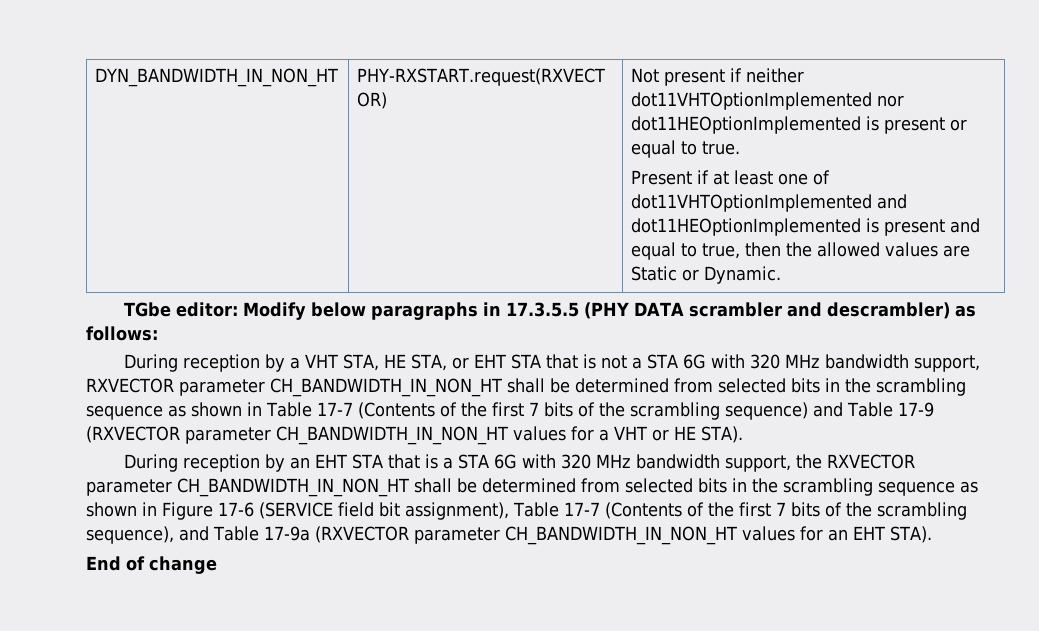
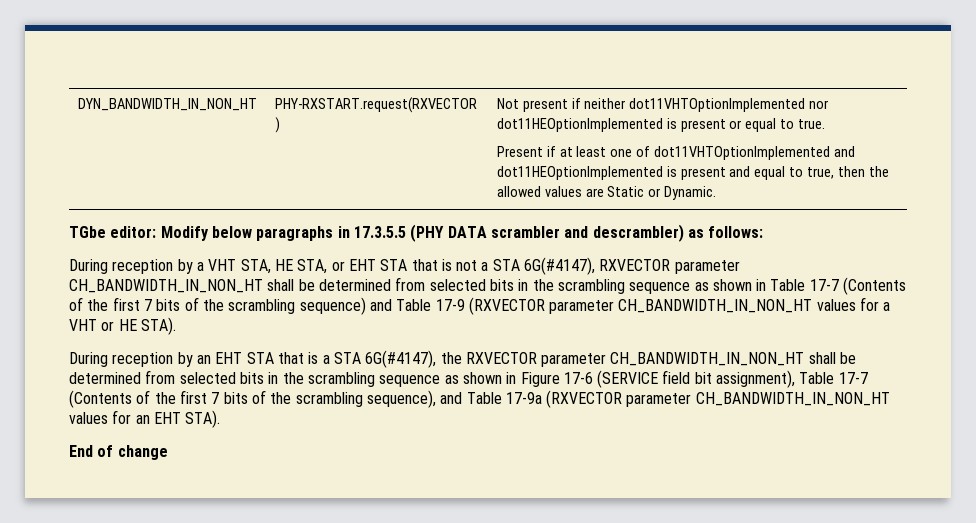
[683,354,981,372] 6G with 320 MHz bandwidth support, -> [524,257,596,275] 6G(#4147),
[493,454,791,472] 6G with 320 MHz bandwidth support, -> [365,350,437,368] 6G(#4147),

